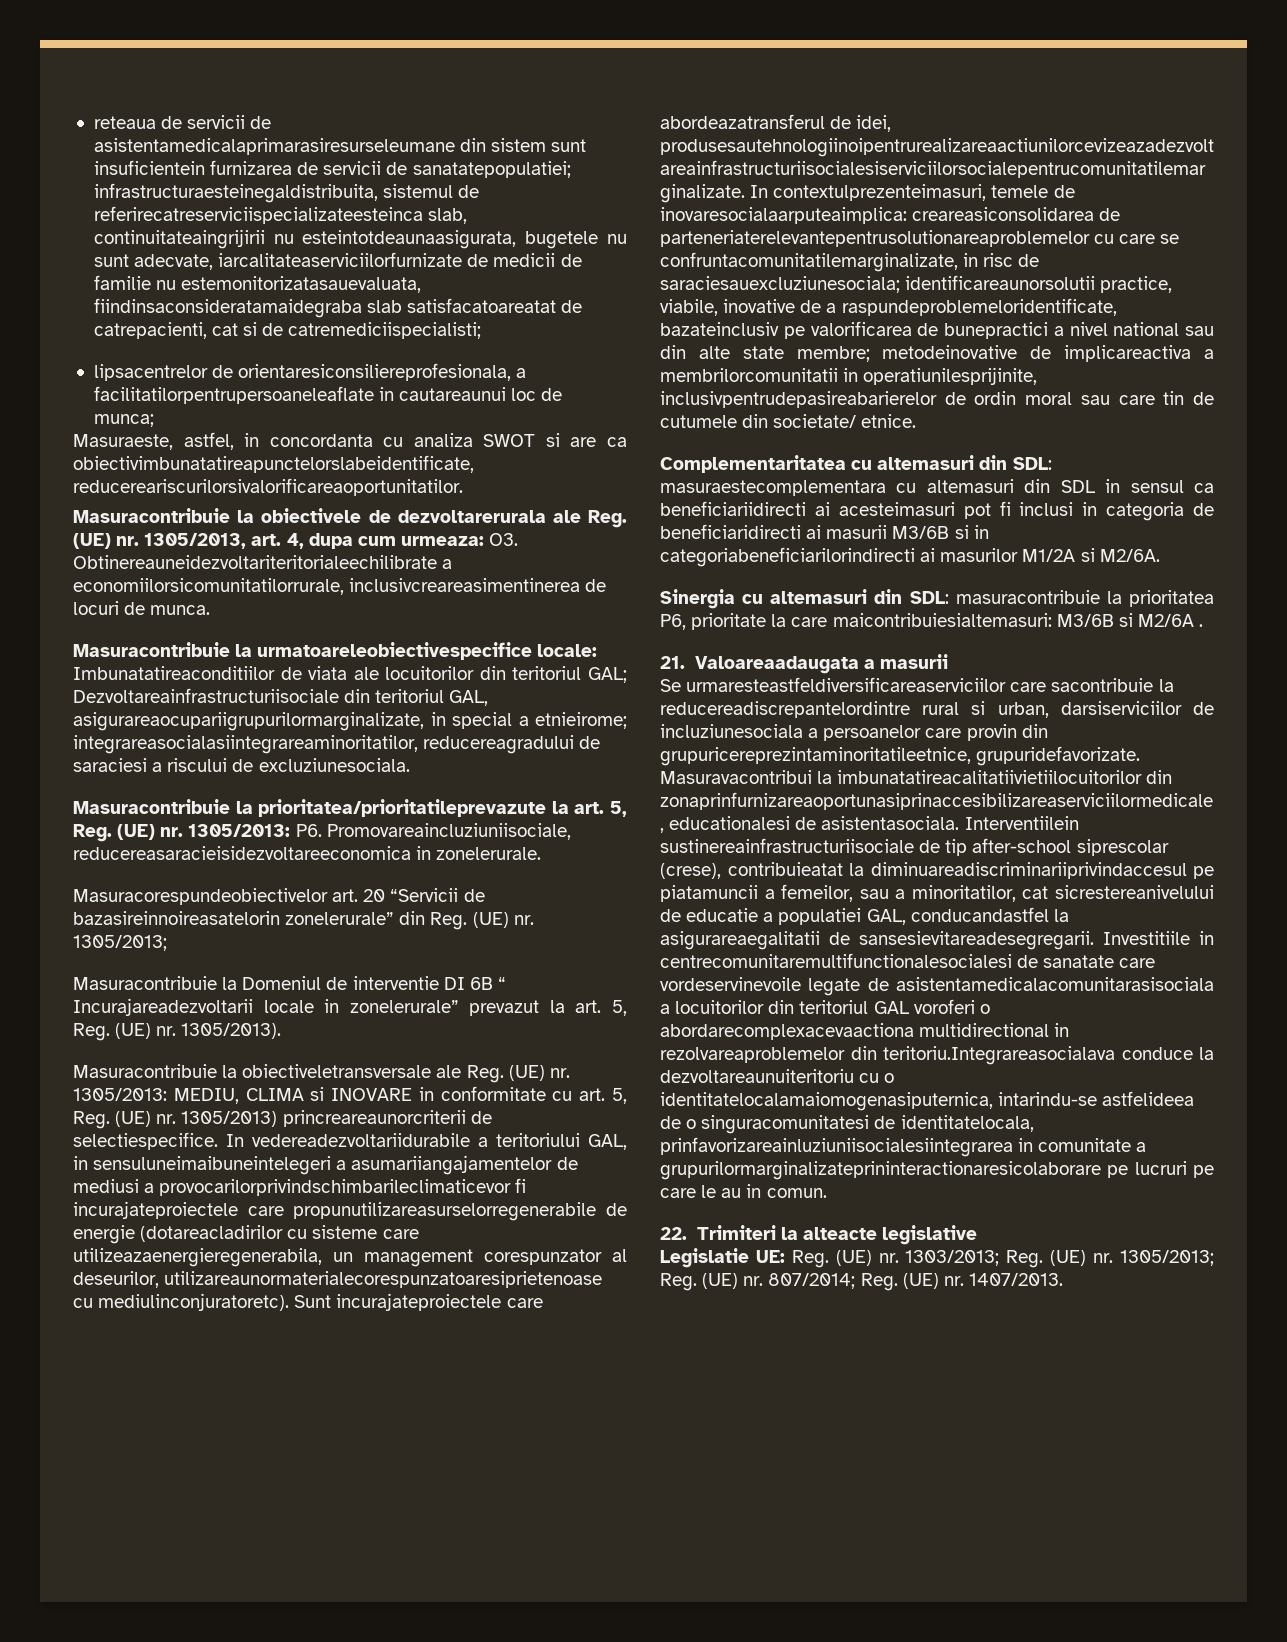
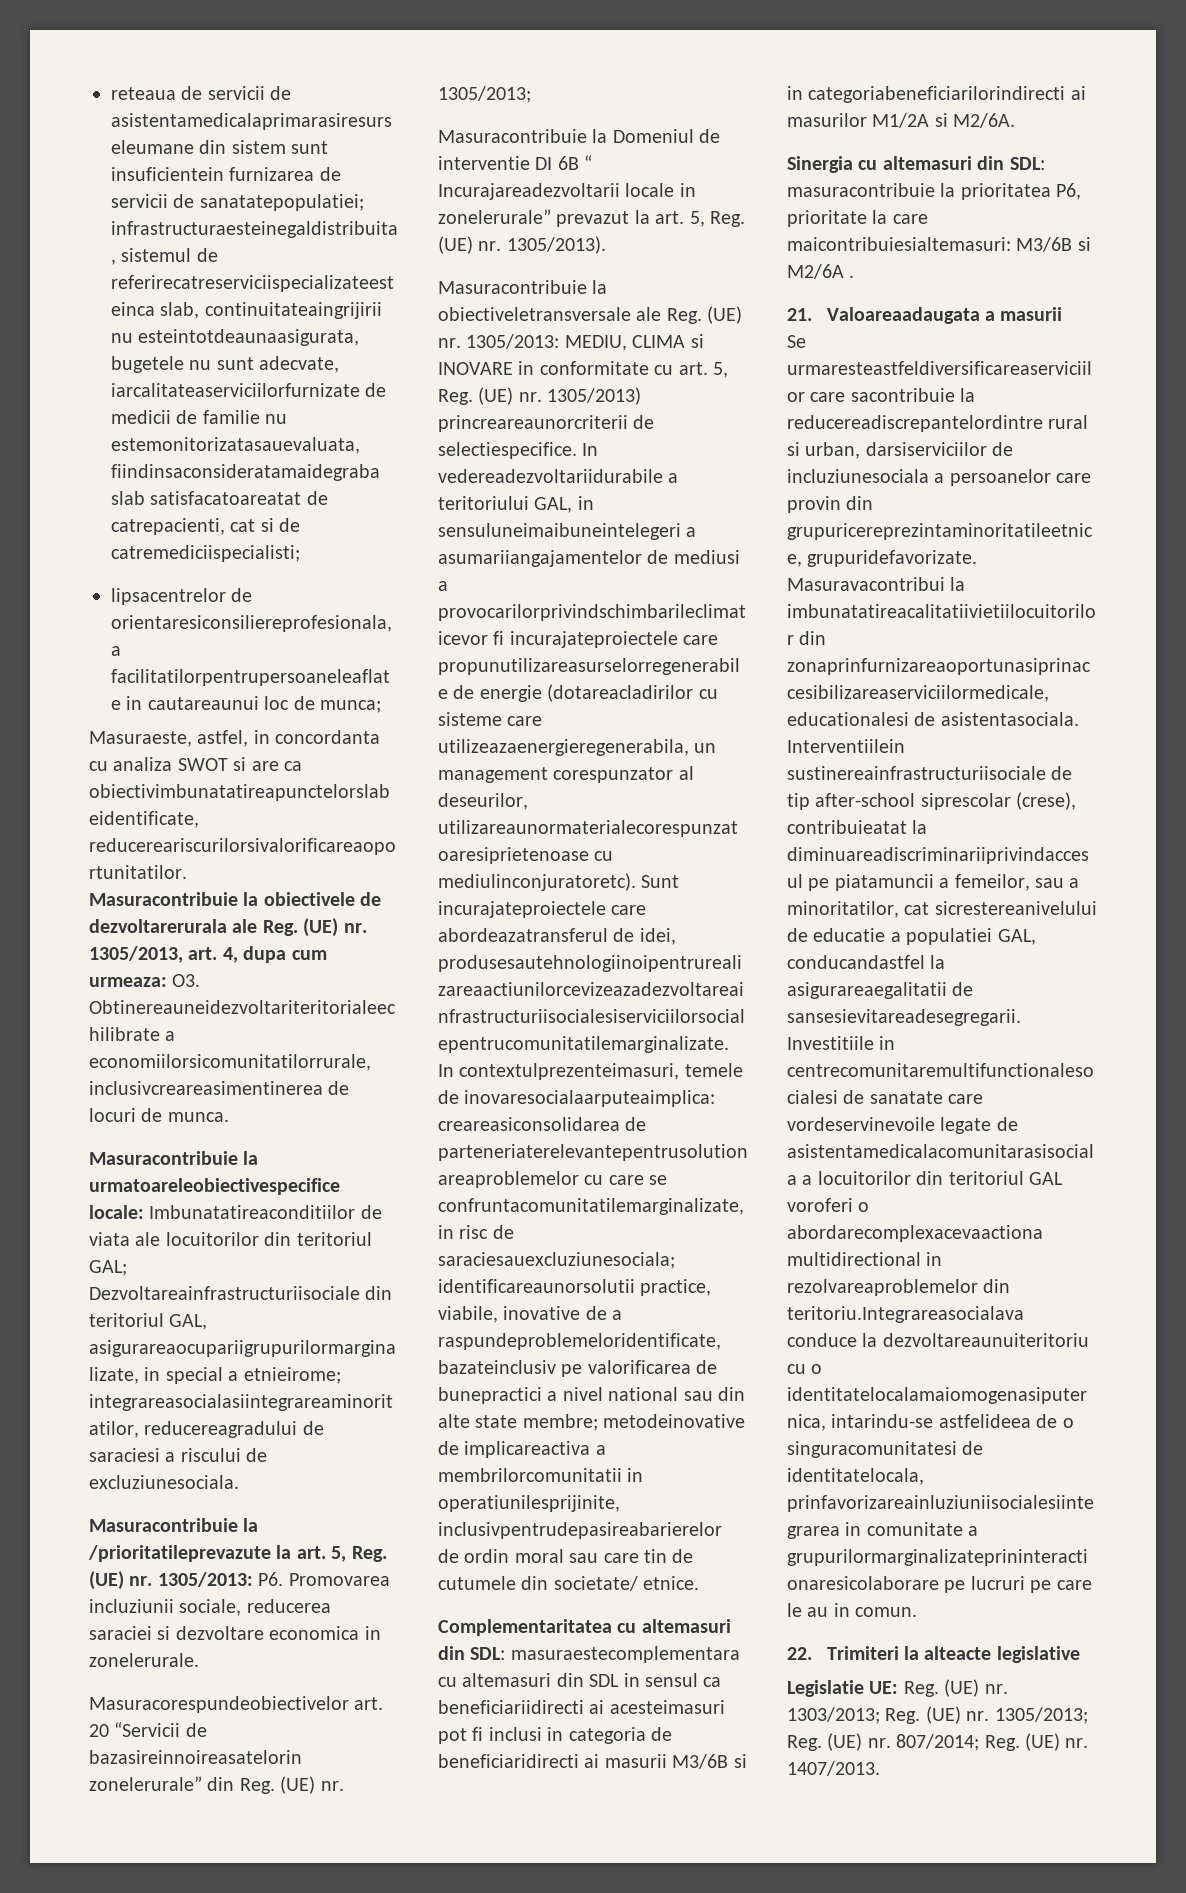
[258,799,547,817] prioritatea/prioritatileprevazute -> [88,1545,271,1562] /prioritatileprevazute
[326,823,571,840] [73,846,411,860] Promovareaincluziuniisociale, reducereasaracieisidezvoltareeconomica -> [288,1573,390,1586] [89,1599,331,1616] [89,1626,360,1640] Promovarea incluziunii sociale, reducerea saraciei si dezvoltare economica

